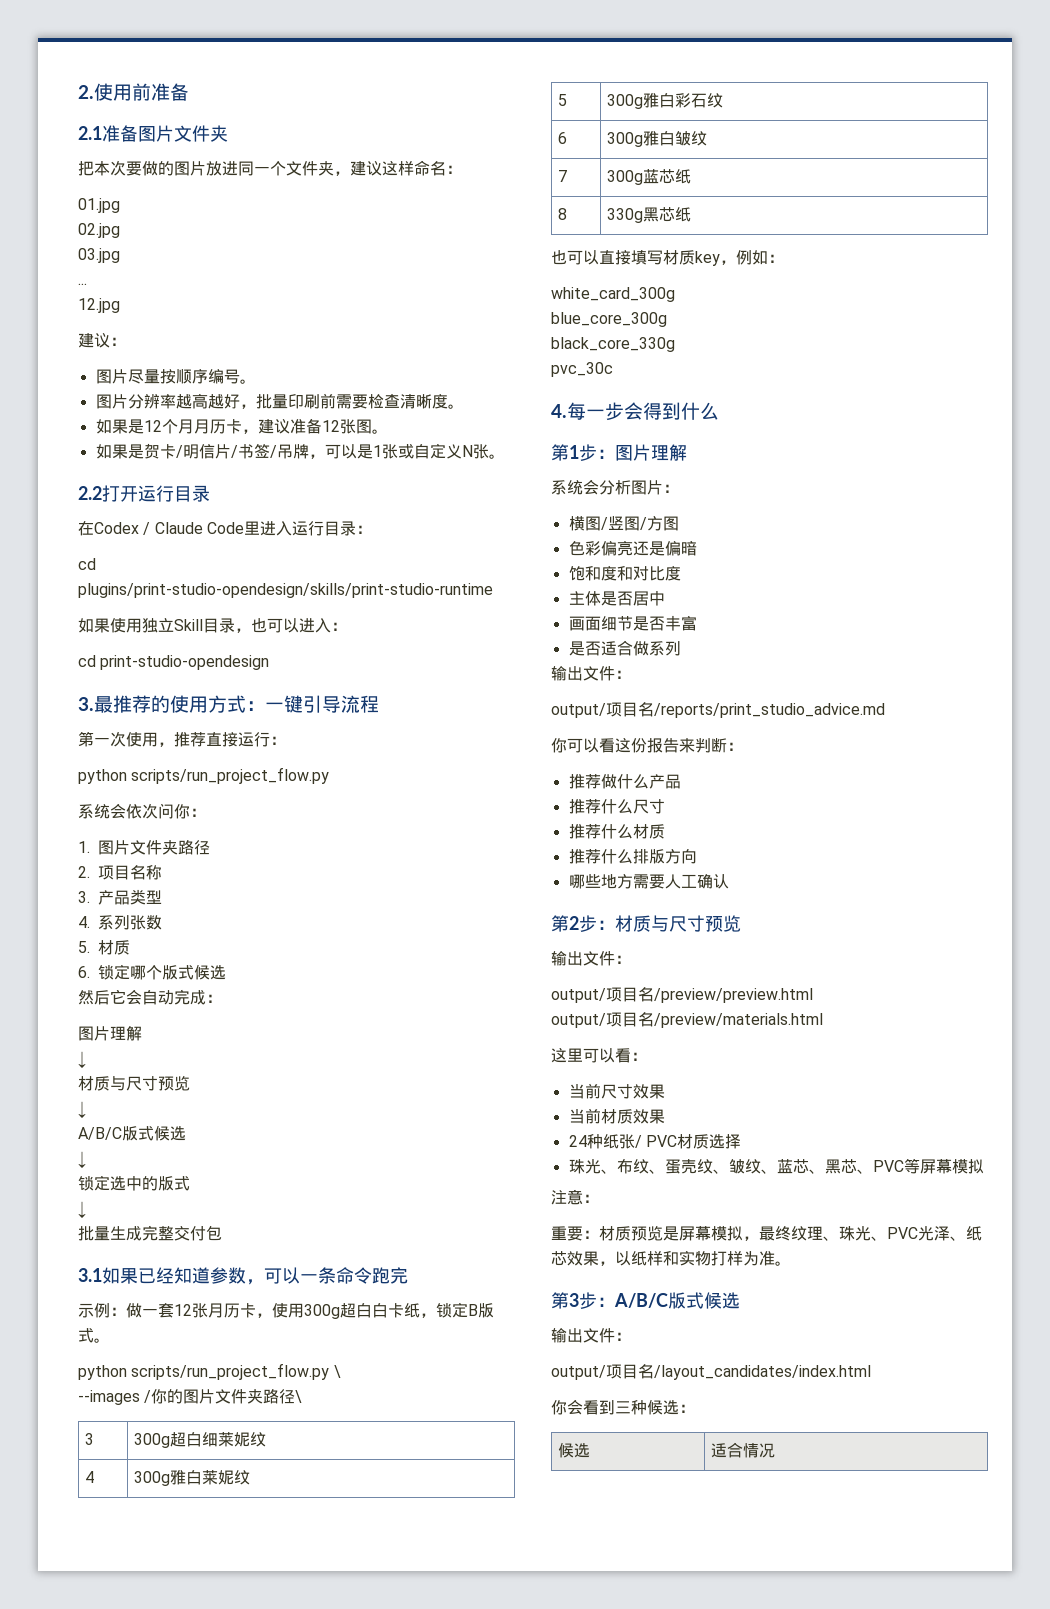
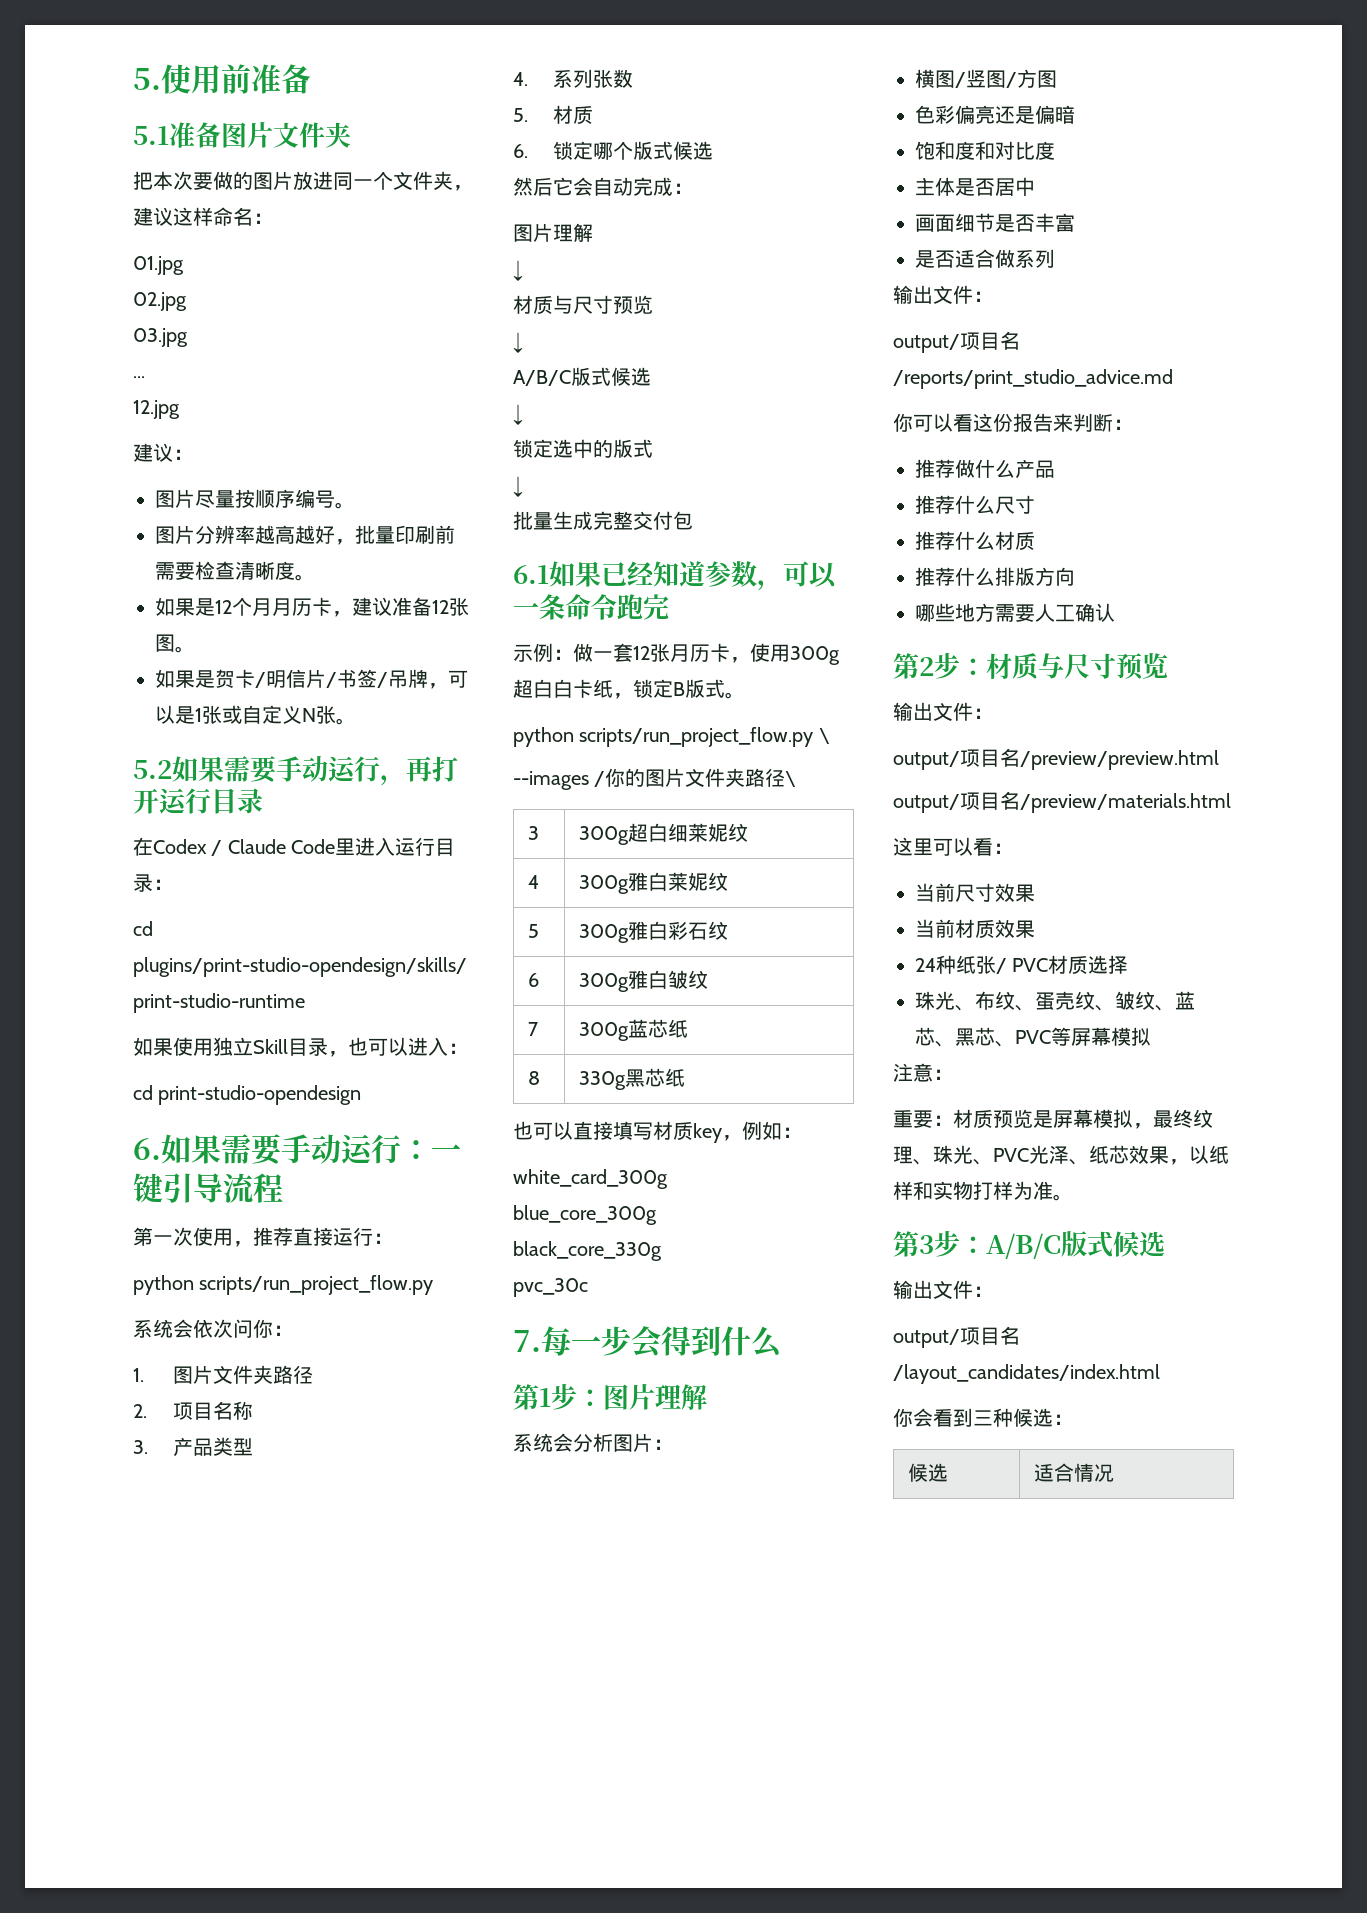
[78,85,94,99] 2. -> [133,68,161,90] 5.
[78,126,102,140] 2.1 -> [133,126,169,145] 5.1
[78,486,102,500] 2.2 -> [133,755,432,786] 5.2如果需要手动运行，再
[78,695,246,713] 3.最推荐的使用方式 -> [133,1134,401,1166] 6.如果需要手动运行
[78,1268,102,1282] 3.1 -> [513,565,549,584] 6.1
[551,404,567,418] 4. -> [513,1330,541,1352] 7.

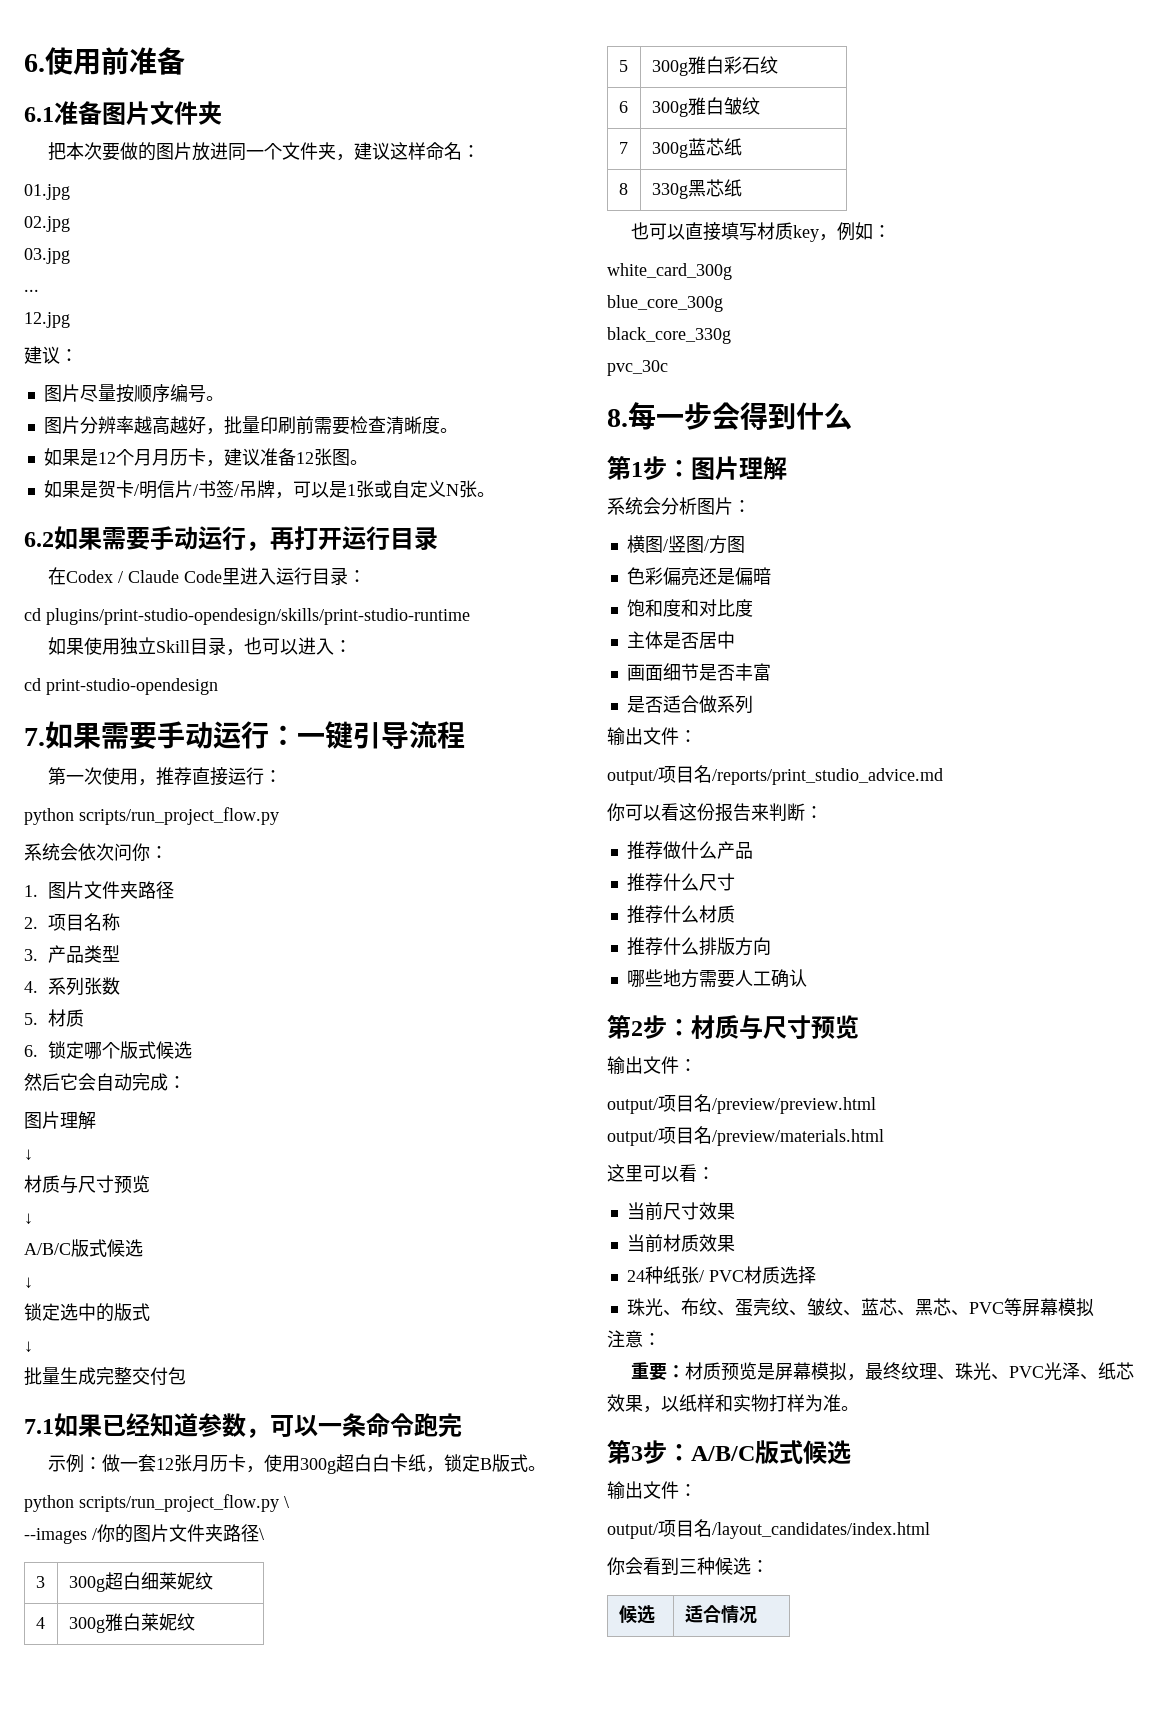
[133,68,161,90] 5. -> [24,54,45,72] 6.
[133,126,169,145] 5.1 -> [24,107,54,122] 6.1
[133,760,172,779] 5.2 -> [24,532,54,547] 6.2
[133,1138,161,1160] 6. -> [24,728,45,746] 7.
[513,565,549,584] 6.1 -> [24,1419,54,1434] 7.1
[513,1330,541,1352] 7. -> [607,409,628,427] 8.

